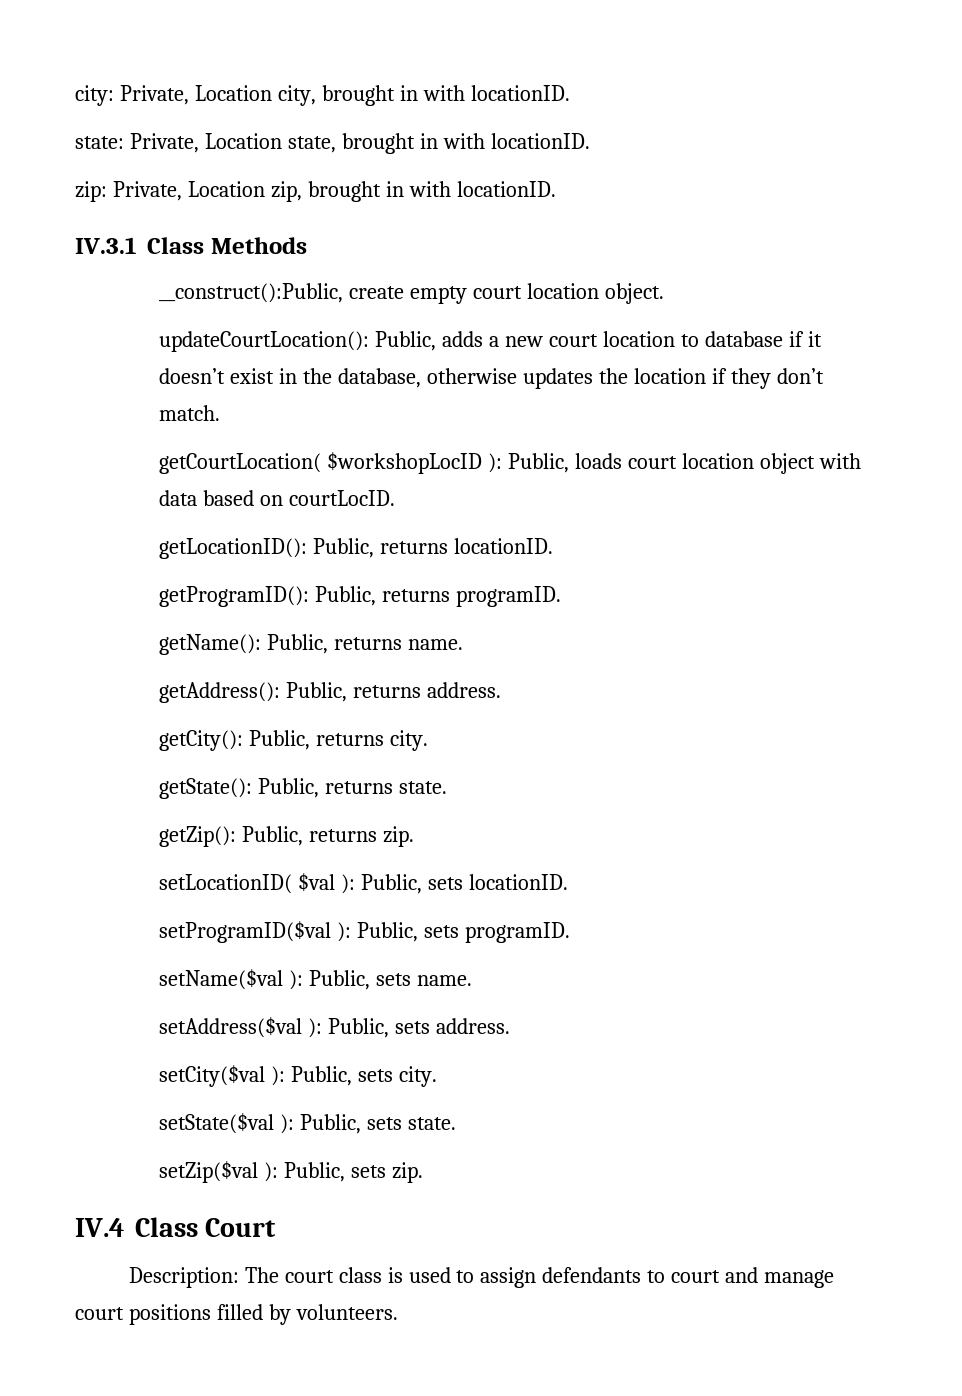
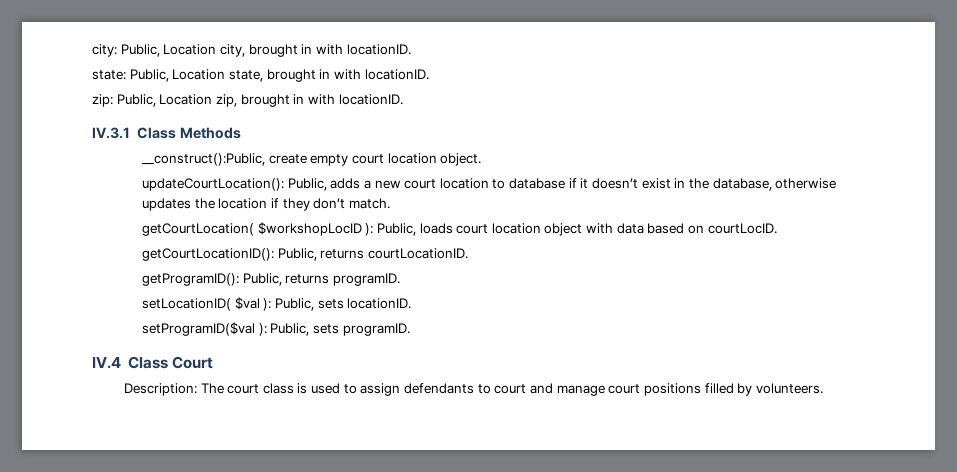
[119,85,189,105] Private, -> [120,44,160,57] Public,
[129,133,199,153] Private, -> [129,69,169,82] Public,
[112,181,182,201] Private, -> [116,94,156,107] Public,
[159,538,554,559] getLocationID(): Public, returns locationID. -> [141,248,468,261] getCourtLocationID(): Public, returns courtLocationID.
[159,634,464,655] [159,682,502,703] [159,730,429,751] [159,778,448,799] [159,826,415,847] // getName(): Public, returns name. // getAddress(): Public, returns address. // getCity(): Public, returns city. // getState(): Public, returns state. // getZip(): Public, returns zip. -> (400, 279) none
[159,969,473,990] [159,1017,511,1038] [159,1065,438,1087] [159,1113,457,1134] [159,1161,424,1183] // setName($val ): Public, sets name. // setAddress($val ): Public, sets address. // setCity($val ): Public, sets city. // setState($val ): Public, sets state. // setZip($val ): Public, sets zip. -> (410, 329) none

